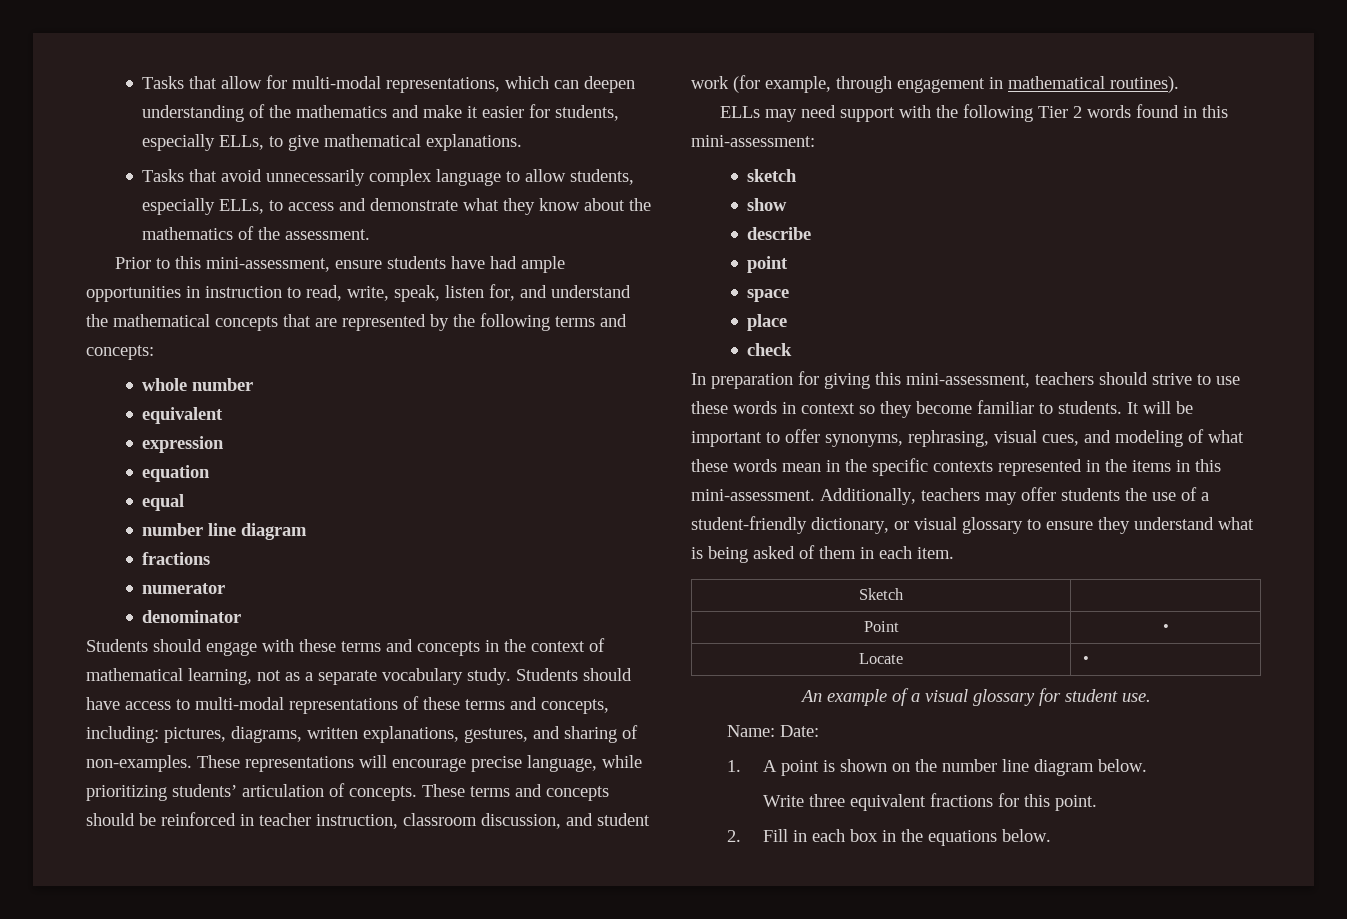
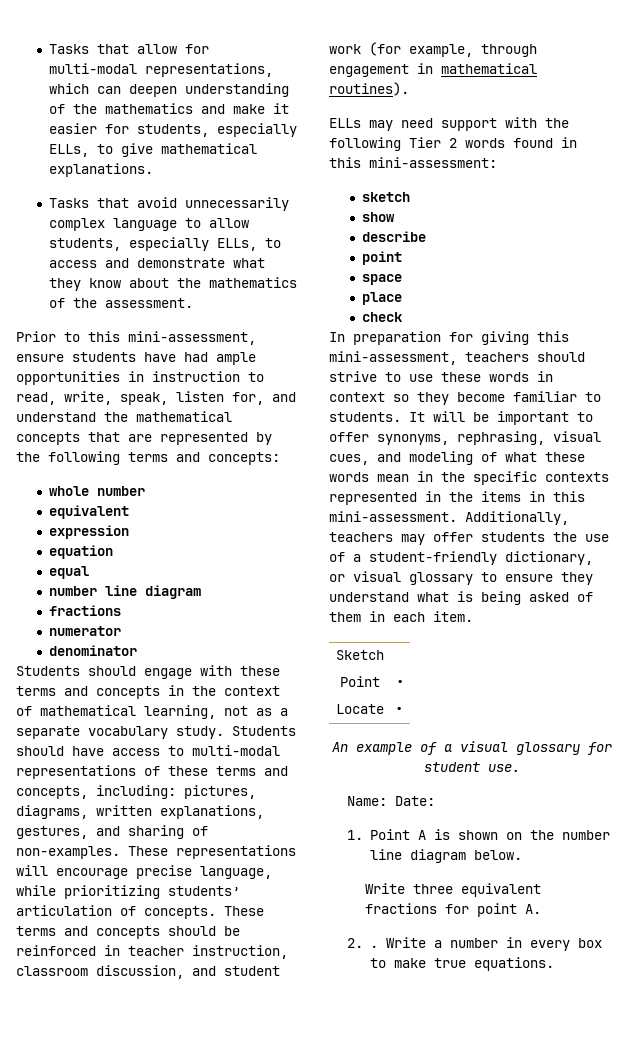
[763,760,820,776] A point -> [369,829,426,840] Point A
[1024,794,1098,811] this point. -> [477,903,542,917] point A.
[763,829,1052,846] Fill in each box in the equations below. -> [369,937,602,951] [369,957,554,971] . Write a number in every box to make true equations.

